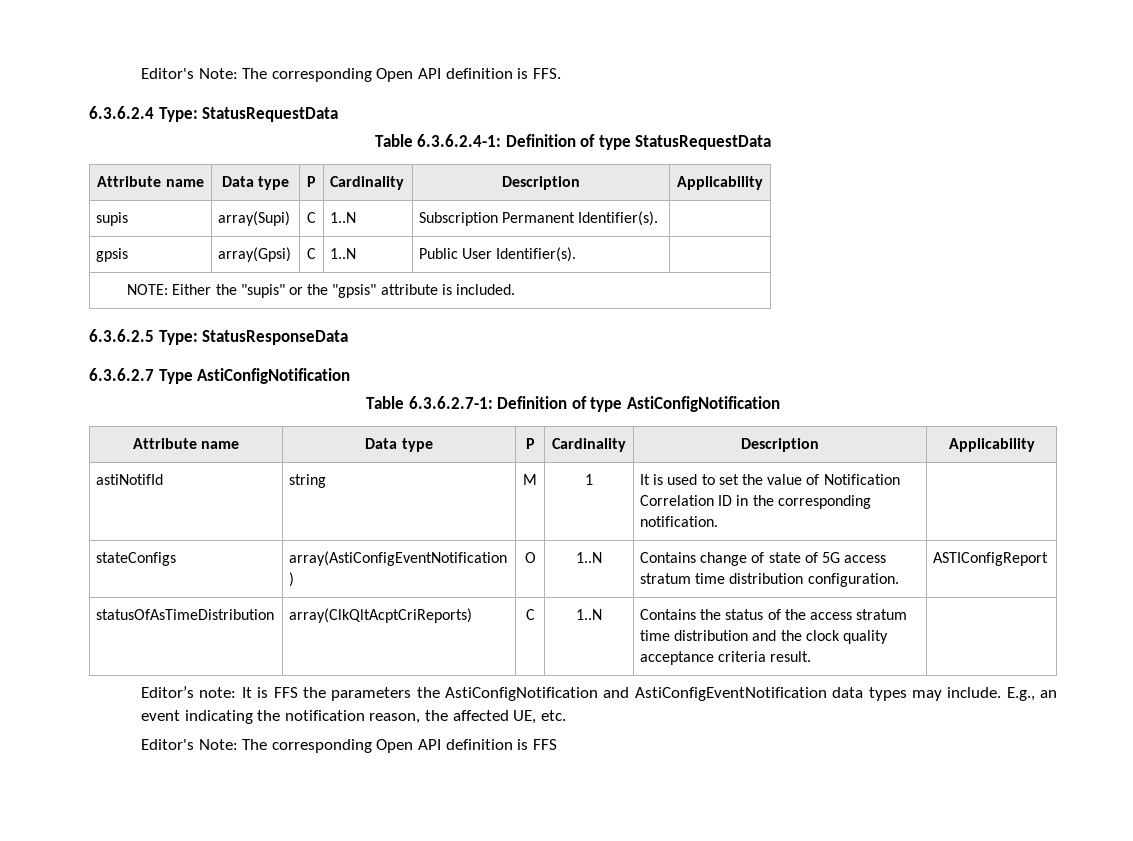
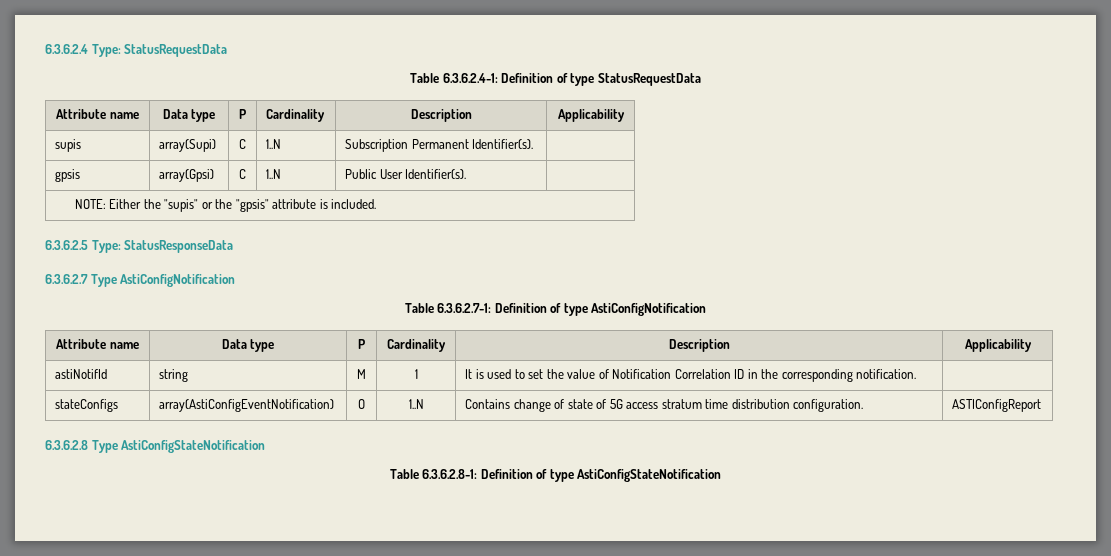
[141,68,561,82] Editor's Note: The corresponding Open API definition is FFS. // -> (45, 49) none
[96,609,275,620] [289,608,473,623] [525,609,535,620] [576,609,602,620] [640,609,908,620] [640,630,888,644] [640,651,812,665] [141,686,1057,701] [141,710,566,724] [141,739,557,753] // statusOfAsTimeDistribution | array(ClkQltAcptCriReports) | C | 1..N | Contains the status of the access stratum time distribution and the clock quality acceptance criteria result. | // Editor’s note: It is FFS the parameters the AstiConfigNotification and AstiConfigEventNotification data types may include. E.g., an event indicating the notification reason, the affected UE, etc. // Editor's Note: The corresponding Open API definition is FFS -> [45,440,266,453] [389,469,722,482] // 6.3.6.2.8 Type AstiConfigStateNotification // Table 6.3.6.2.8-1: Definition of type AstiConfigStateNotification

